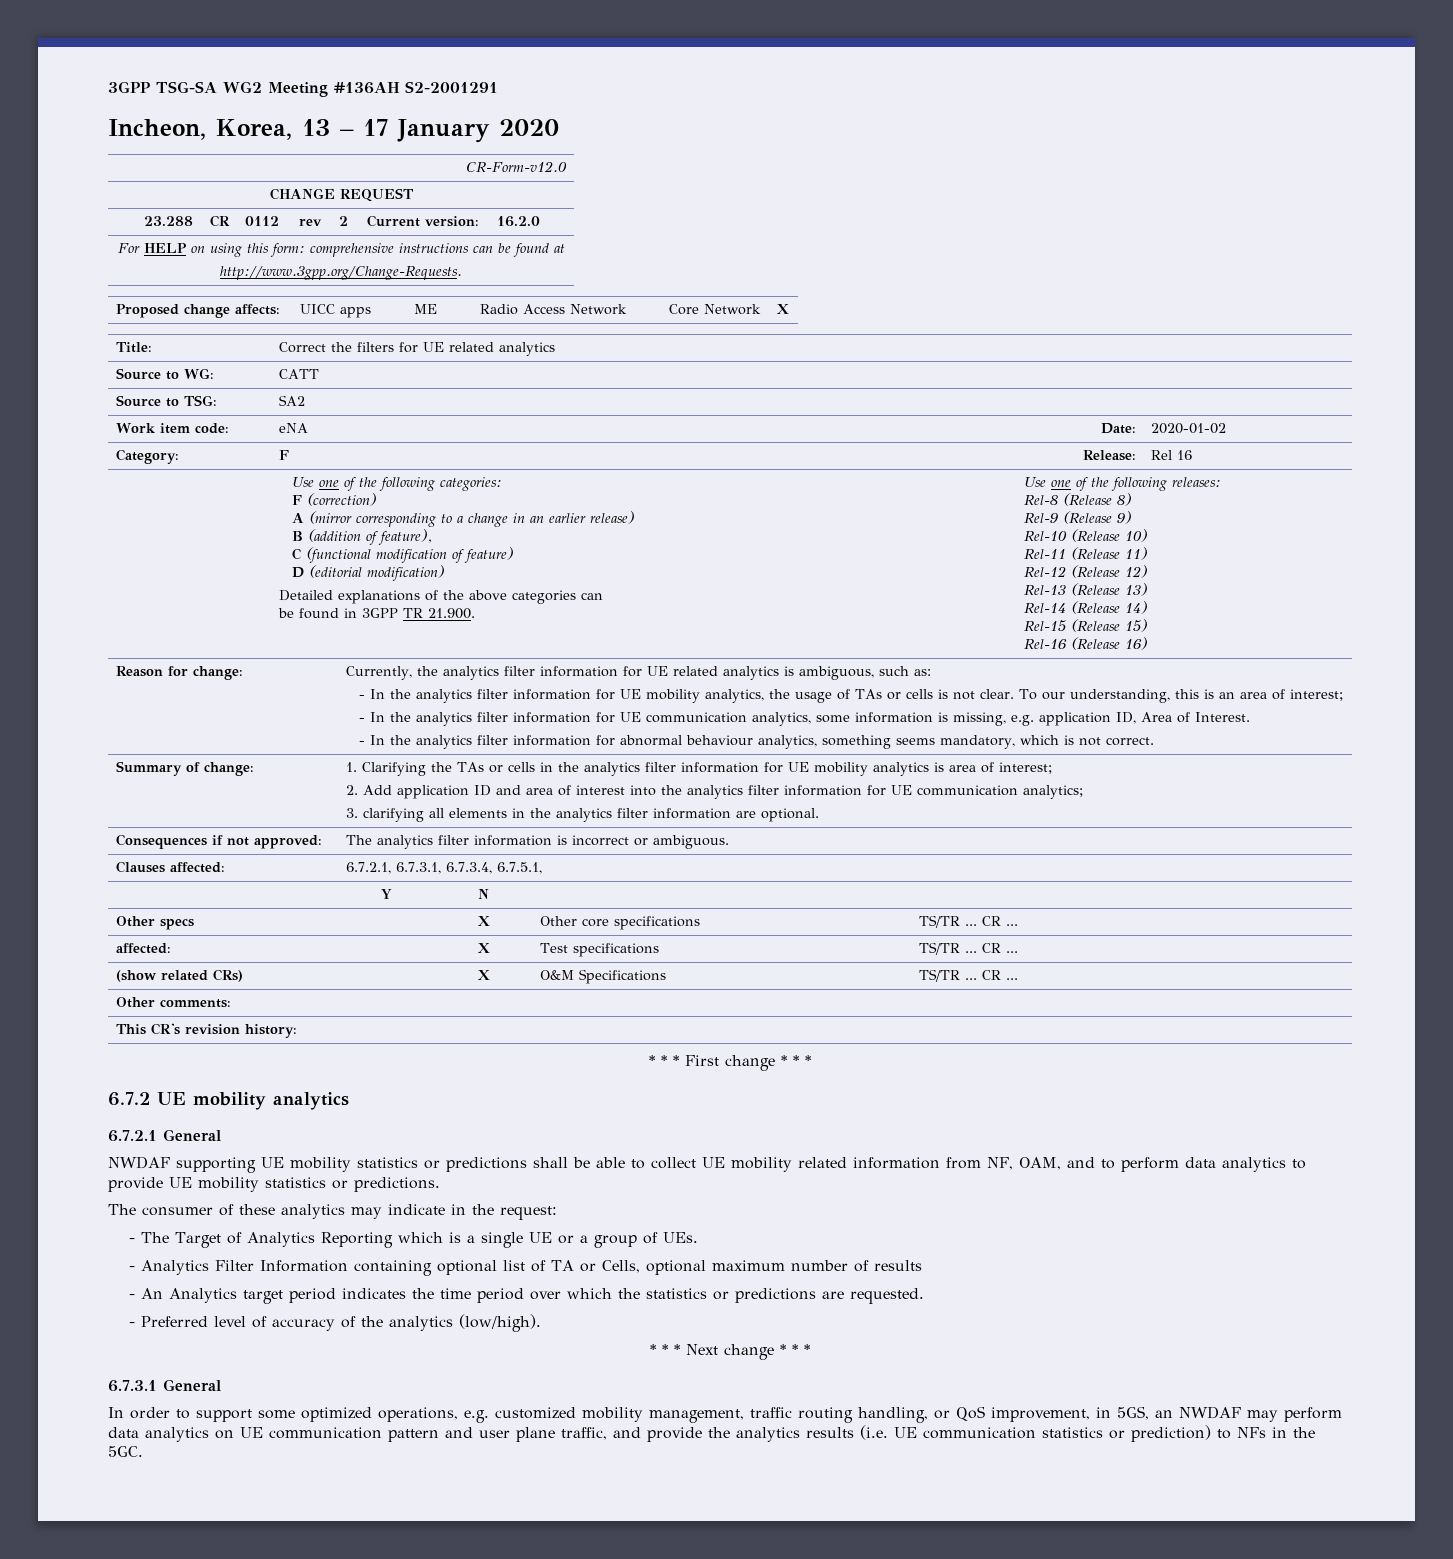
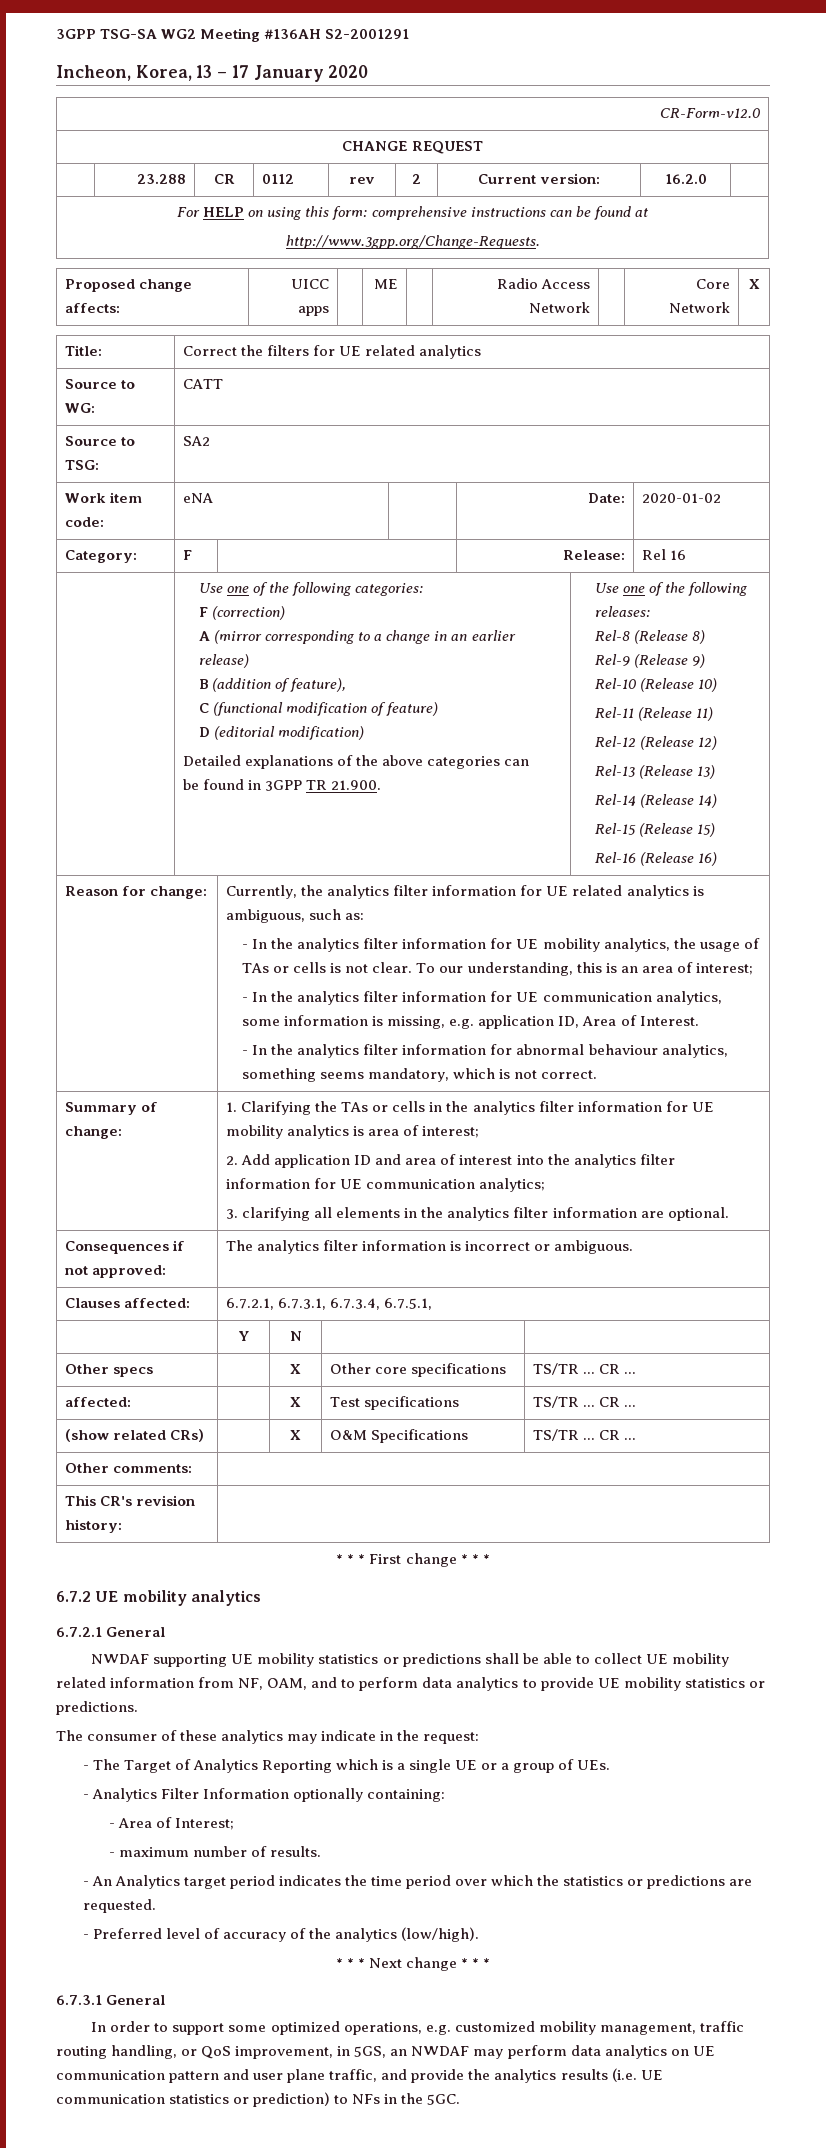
[353,1260,706,1276] containing optional list of TA or Cells, optional -> [292,1788,445,1802] [109,1817,235,1830] [109,1852,116,1857] optionally containing: // - Area of Interest; // -
[873,1260,922,1271] results -> [270,1846,322,1857] results.

